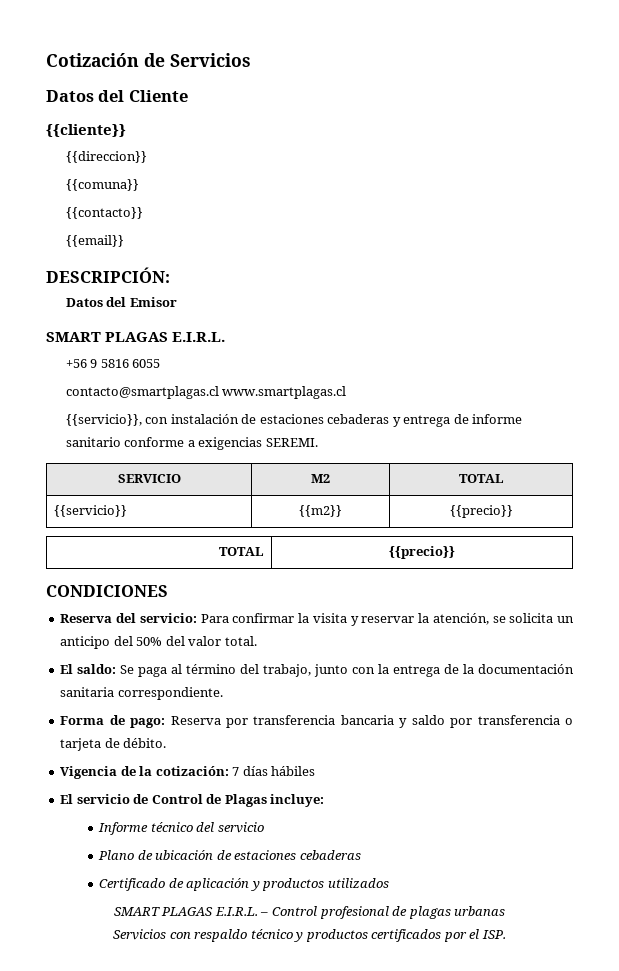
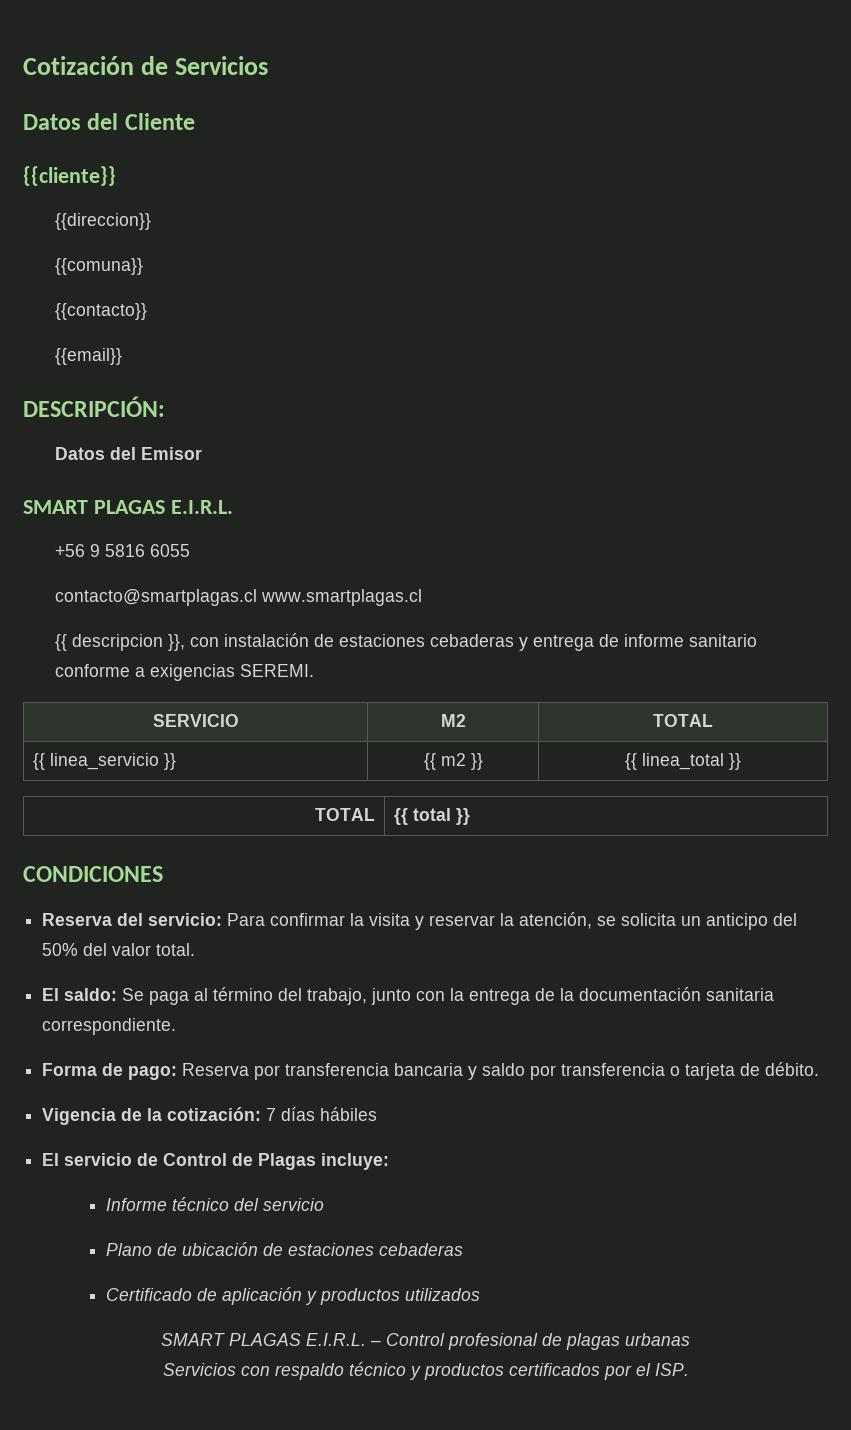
[65,414,142,426] {{servicio}}, -> [54,634,185,651] {{ descripcion }},
[54,505,128,517] [299,505,342,517] [449,505,513,518] [218,547,264,556] [389,546,455,559] {{servicio}} | {{m2}} | {{precio}} // TOTAL | {{precio}} -> [32,753,176,770] [423,753,483,770] [625,753,741,770] [315,808,376,821] [393,808,470,825] {{ linea_servicio }} | {{ m2 }} | {{ linea_total }} // TOTAL | {{ total }}

